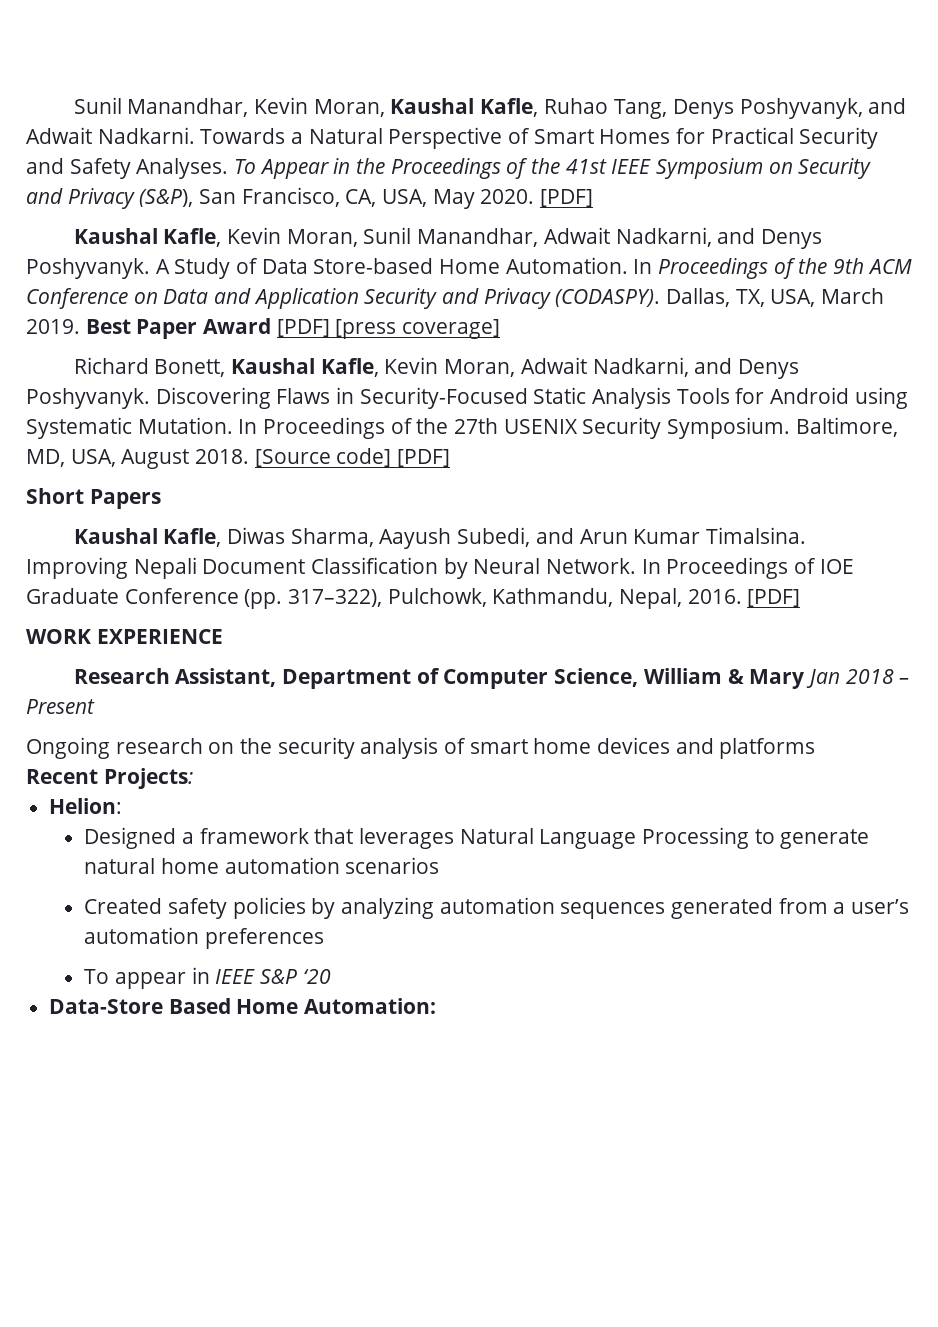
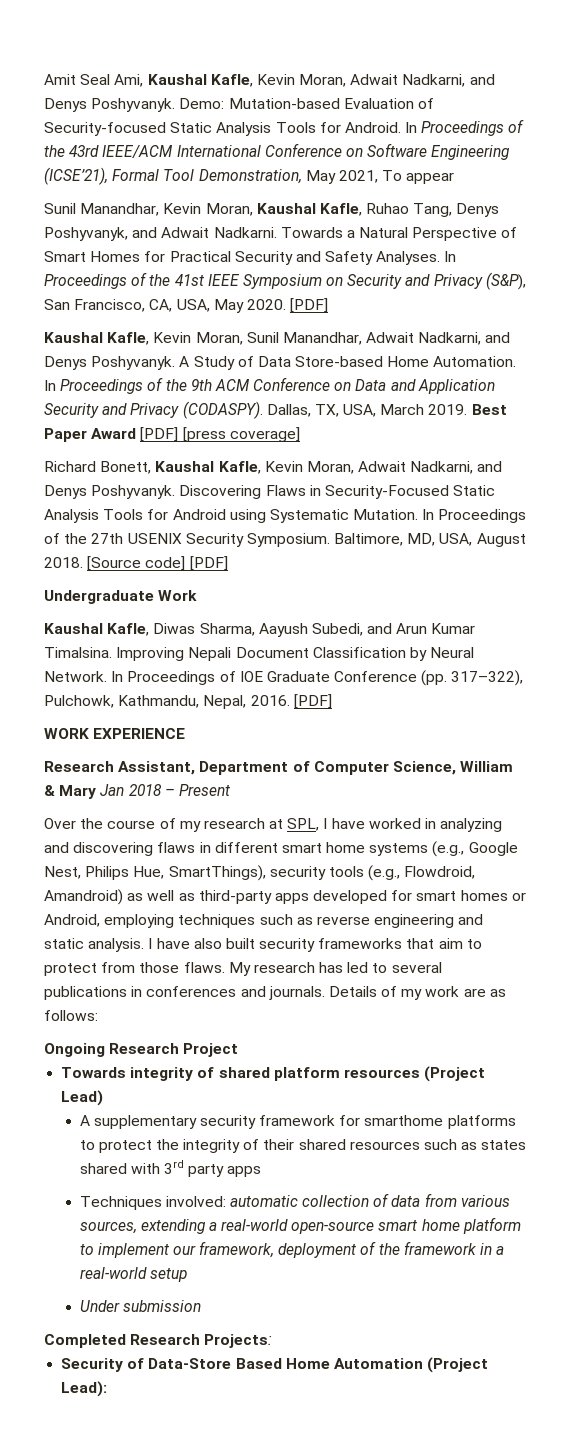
(73, 105) none -> [44,74,495,87] [44,98,434,112] [44,119,525,136] [44,143,511,160] [44,167,455,185] Amit Seal Ami, Kaushal Kafle, Kevin Moran, Adwait Nadkarni, and Denys Poshyvanyk. Demo: Mutation-based Evaluation of Security-focused Static Analysis Tools for Android. In Proceedings of the 43rd IEEE/ACM International Conference on Software Engineering (ICSE’21), Formal Tool Demonstration, May 2021, To appear //
[234,158,386,179] To Appear in the -> [444,251,457,262] In
[26,488,161,509] Short Papers -> [44,590,198,604] Undergraduate Work
[26,737,816,759] [26,768,193,789] [49,798,123,814] [84,827,870,849] [84,857,440,874] [84,897,909,919] [84,927,324,949] [84,967,331,989] [49,998,437,1014] Ongoing research on the security analysis of smart home devices and platforms // Recent Projects: // Helion: // Designed a framework that leverages Natural Language Processing to generate natural home automation scenarios // Created safety policies by analyzing automation sequences generated from a user’s automation preferences // To appear in IEEE S&P ‘20 // Data-Store Based Home Automation: -> [44,818,503,832] [44,841,518,857] [44,865,476,881] [44,889,526,905] [44,914,484,928] [44,938,482,952] [44,962,442,976] [44,986,506,1000] [44,1010,98,1021] [44,1043,239,1057] [61,1066,486,1082] [61,1090,104,1106] [79,1115,516,1129] [79,1139,527,1153] [79,1160,262,1177] [79,1193,510,1210] [79,1217,521,1234] [79,1241,505,1258] [79,1267,187,1282] [79,1300,201,1312] [44,1334,273,1348] [61,1357,489,1373] [61,1381,108,1397] Over the course of my research at SPL, I have worked in analyzing and discovering flaws in different smart home systems (e.g., Google Nest, Philips Hue, SmartThings), security tools (e.g., Flowdroid, Amandroid) as well as third-party apps developed for smart homes or Android, employing techniques such as reverse engineering and static analysis. I have also built security frameworks that aim to protect from those flaws. My research has led to several publications in conferences and journals. Details of my work are as follows: // Ongoing Research Project // Towards integrity of shared platform resources (Project Lead) // A supplementary security framework for smarthome platforms to protect the integrity of their shared resources such as states shared with 3rd party apps // Techniques involved: automatic collection of data from various sources, extending a real-world open-source smart home platform to implement our framework, deployment of the framework in a real-world setup // Under submission // Completed Research Projects: // Security of Data-Store Based Home Automation (Project Lead):

